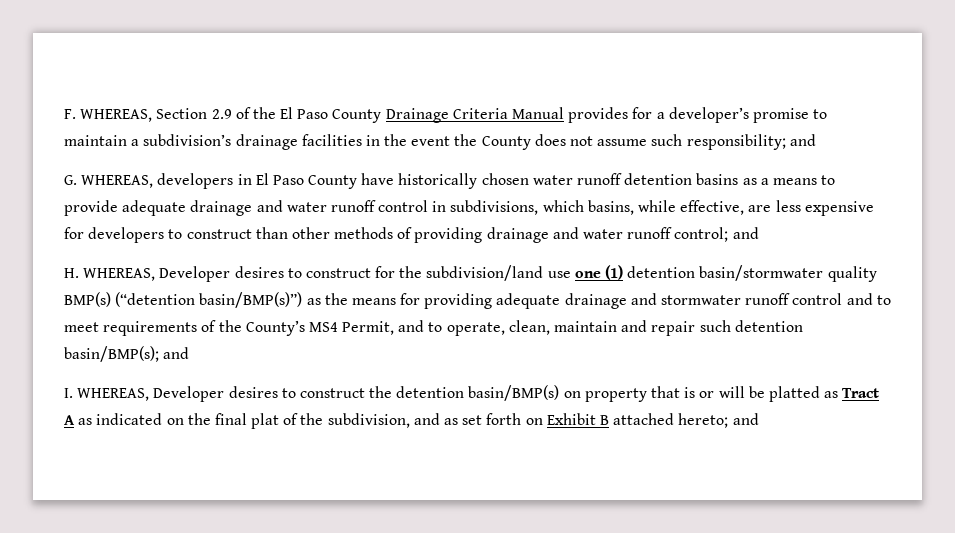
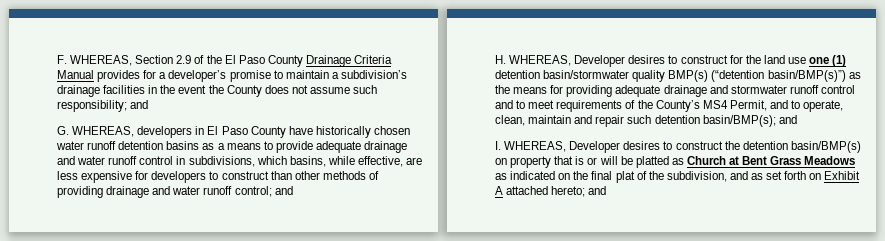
[426,265,544,281] subdivision/land -> [763,55,785,64] land
[842,388,880,398] [64,415,75,425] Tract A -> [686,156,856,165] Church at Bent Grass Meadows
[599,415,609,425] B -> [495,186,503,195] A

